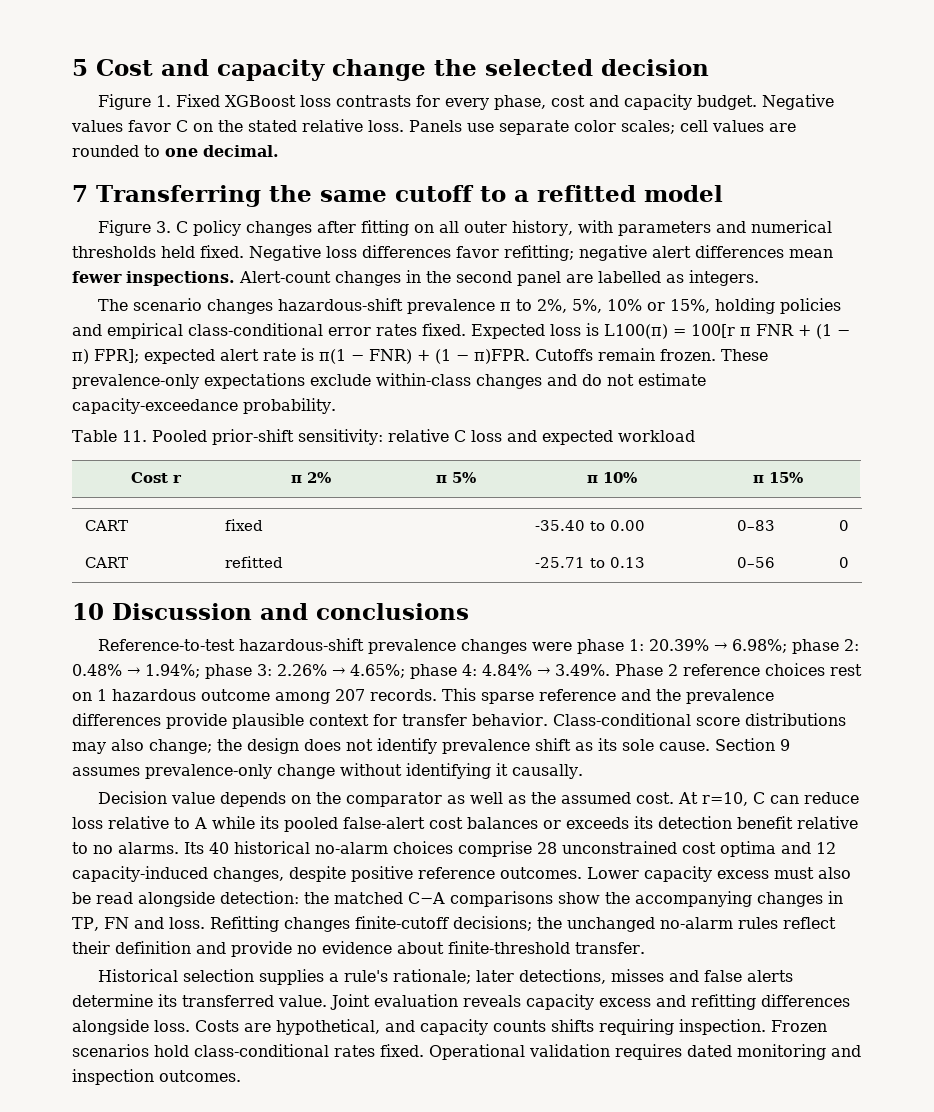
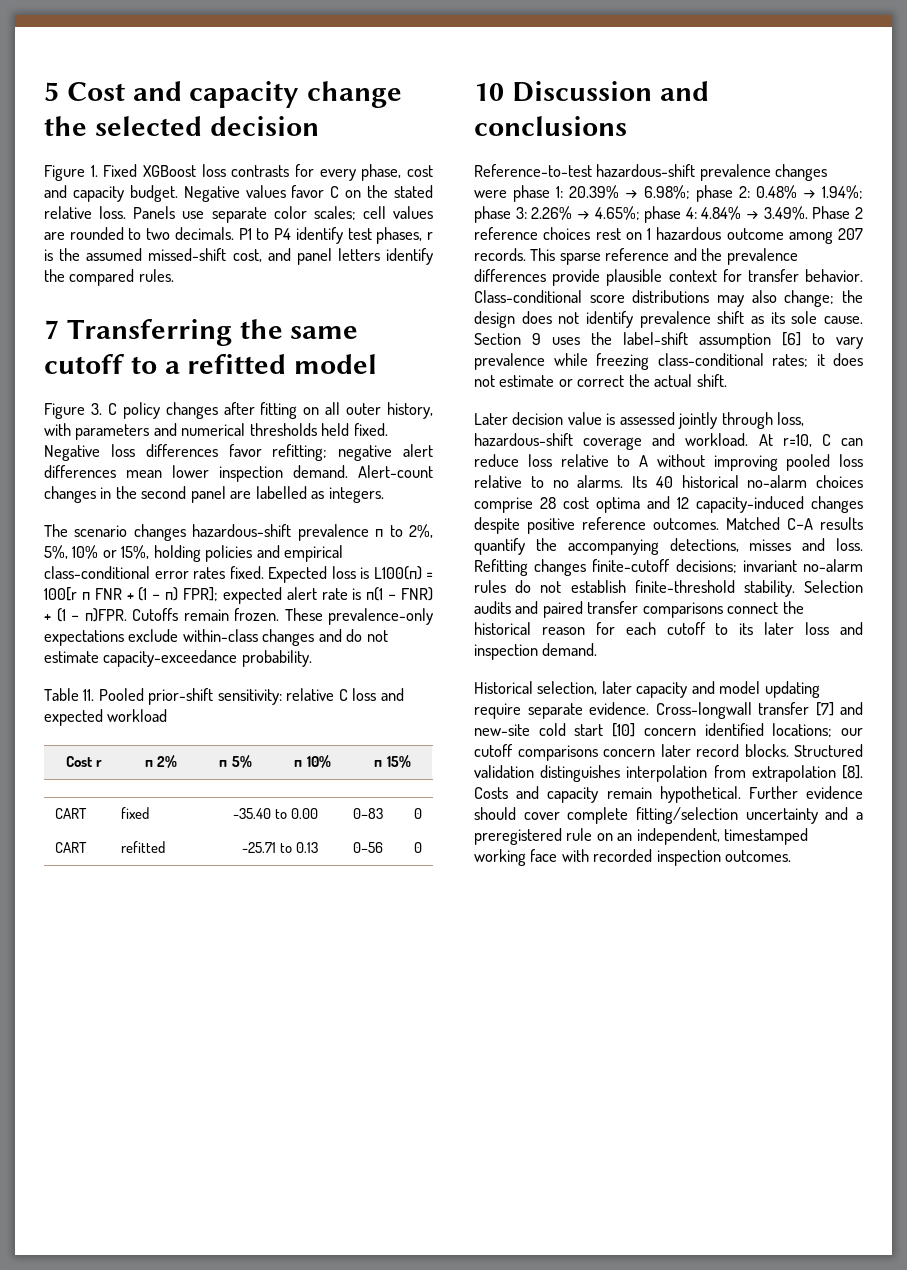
[165,145,279,157] one decimal. -> [146,227,433,244] [44,248,433,265] [44,269,174,286] two decimals. P1 to P4 identify test phases, r is the assumed missed-shift cost, and panel letters identify the compared rules.
[72,271,235,286] fewer inspections. -> [172,465,348,482] lower inspection demand.
[72,763,583,779] [97,791,674,807] assumes prevalence-only change without identifying it causally. // Decision value depends on the comparator as well as the assumed cost. -> [552,332,863,349] [474,353,863,370] [474,374,727,387] [474,412,805,429] [474,433,749,450] uses the label-shift assumption [6] to vary prevalence while freezing class-conditional rates; it does not estimate or correct the actual shift. // Later decision value is assessed jointly through loss, hazardous-shift coverage and workload.
[212,816,793,832] while its pooled false-alert cost balances or exceeds its detection benefit -> [656,454,863,471] without improving pooled loss
[562,841,677,854] unconstrained -> (556, 503) none
[213,867,284,882] changes, -> [811,496,863,513] changes
[587,866,851,882] [72,891,843,907] [72,917,129,931] Lower capacity excess must also be read alongside detection: the matched C−A comparisons show the accompanying changes in TP, FN -> [726,517,863,530] [474,538,792,555] Matched C−A results quantify the accompanying detections, misses
[536,917,836,932] [72,941,645,957] [97,969,793,985] [72,994,850,1010] [72,1019,827,1035] [72,1044,861,1060] the unchanged no-alarm rules reflect their definition and provide no evidence about finite-threshold transfer. // Historical selection supplies a rule's rationale; later detections, misses and false alerts determine its transferred value. Joint evaluation reveals capacity excess and refitting differences alongside loss. Costs are hypothetical, and capacity counts shifts requiring inspection. Frozen scenarios hold class-conditional rates fixed. Operational validation requires dated monitoring and -> [742,559,863,572] [474,580,863,597] [474,601,804,618] [474,622,863,635] [474,643,598,660] [474,681,820,698] [474,702,863,719] [474,723,863,737] [474,744,863,761] [474,765,863,782] [474,786,863,803] [474,807,863,824] [474,828,809,845] [474,849,653,866] invariant no-alarm rules do not establish finite-threshold stability. Selection audits and paired transfer comparisons connect the historical reason for each cutoff to its later loss and inspection demand. // Historical selection, later capacity and model updating require separate evidence. Cross-longwall transfer [7] and new-site cold start [10] concern identified locations; our cutoff comparisons concern later record blocks. Structured validation distinguishes interpolation from extrapolation [8]. Costs and capacity remain hypothetical. Further evidence should cover complete fitting/selection uncertainty and a preregistered rule on an independent, timestamped working face with recorded

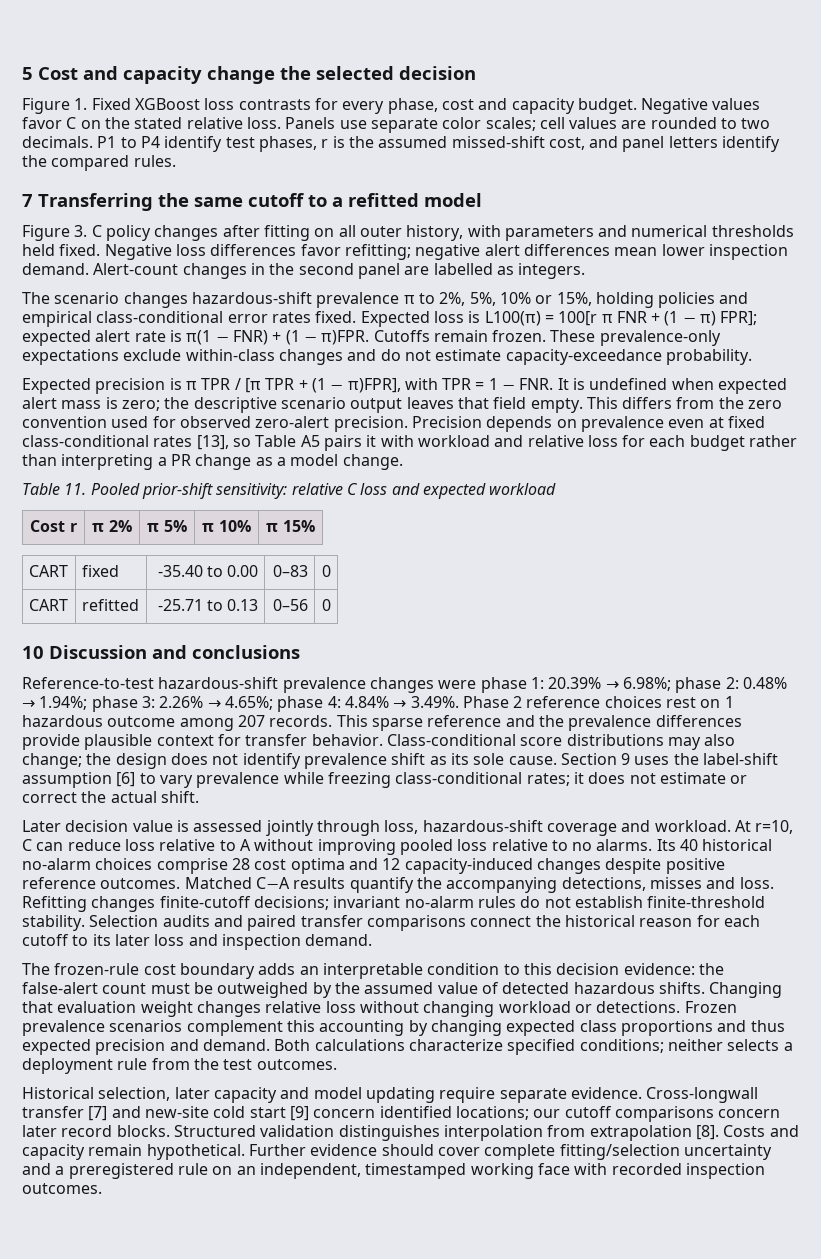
(312, 658) none -> [22,378,788,394] [22,397,783,413] [22,416,765,432] [22,435,798,451] [22,454,403,470] // Expected precision is π TPR / [π TPR + (1 − π)FPR], with TPR = 1 − FNR. It is undefined when expected alert mass is zero; the descriptive scenario output leaves that field empty. This differs from the zero convention used for observed zero-alert precision. Precision depends on prevalence even at fixed class-conditional rates [13], so Table A5 pairs it with workload and relative loss for each budget rather than interpreting a PR change as a model change.
(598, 649) none -> [22,963,724,979] [22,982,783,998] [22,1001,737,1017] [22,1020,785,1036] [22,1039,793,1055] [22,1058,337,1074] // The frozen-rule cost boundary adds an interpretable condition to this decision evidence: the false-alert count must be outweighed by the assumed value of detected hazardous shifts. Changing that evaluation weight changes relative loss without changing workload or detections. Frozen prevalence scenarios complement this accounting by changing expected class proportions and thus expected precision and demand. Both calculations characterize specified conditions; neither selects a deployment rule from the test outcomes.
[612,723,636,737] [10] -> [289,1106,309,1121] [9]

